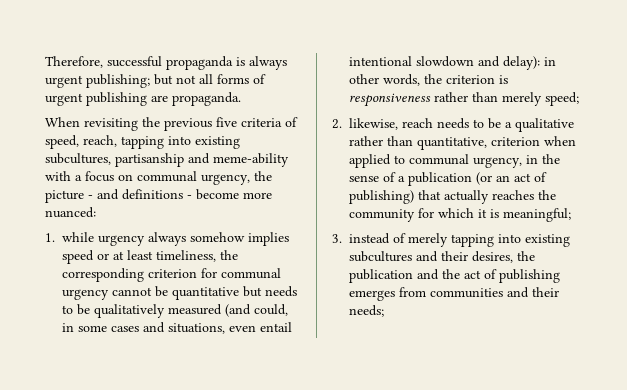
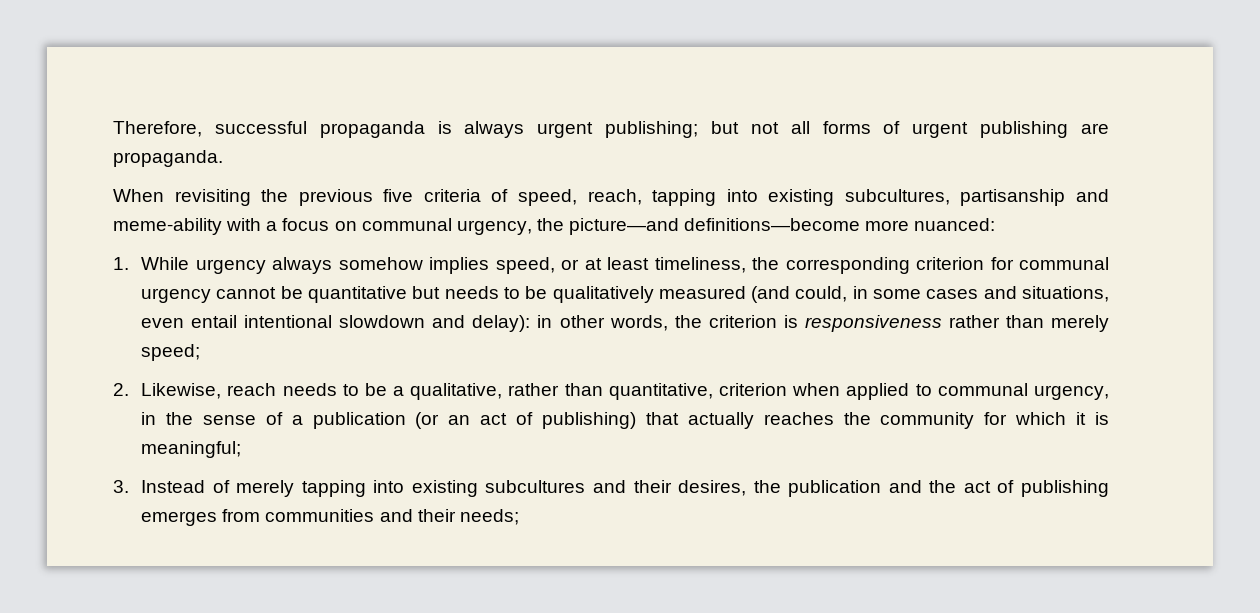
[45,189,239,203] picture - and definitions - become -> [569,218,861,235] picture—and definitions—become
[62,232,94,242] while -> [141,257,190,270] While
[62,250,94,264] speed -> [495,257,555,274] speed,
[349,118,398,130] likewise, -> [141,383,222,399] Likewise,
[515,118,574,132] qualitative -> [410,383,503,400] qualitative,
[349,233,390,244] instead -> [141,480,206,493] Instead

